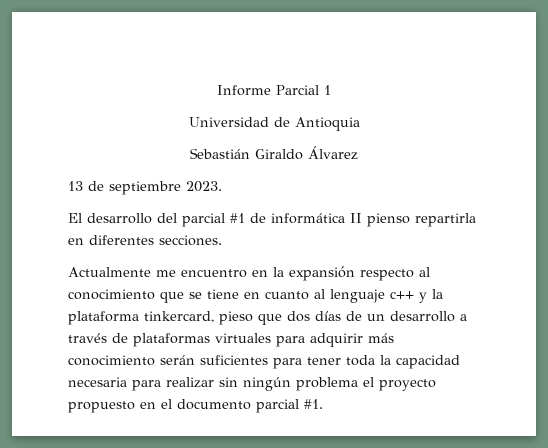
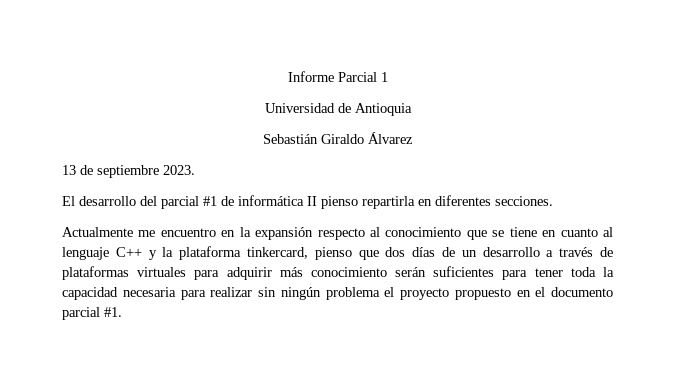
[390,291,414,299] c++ -> [115,247,142,257] C++
[219,311,253,325] pieso -> [314,247,352,260] pienso

